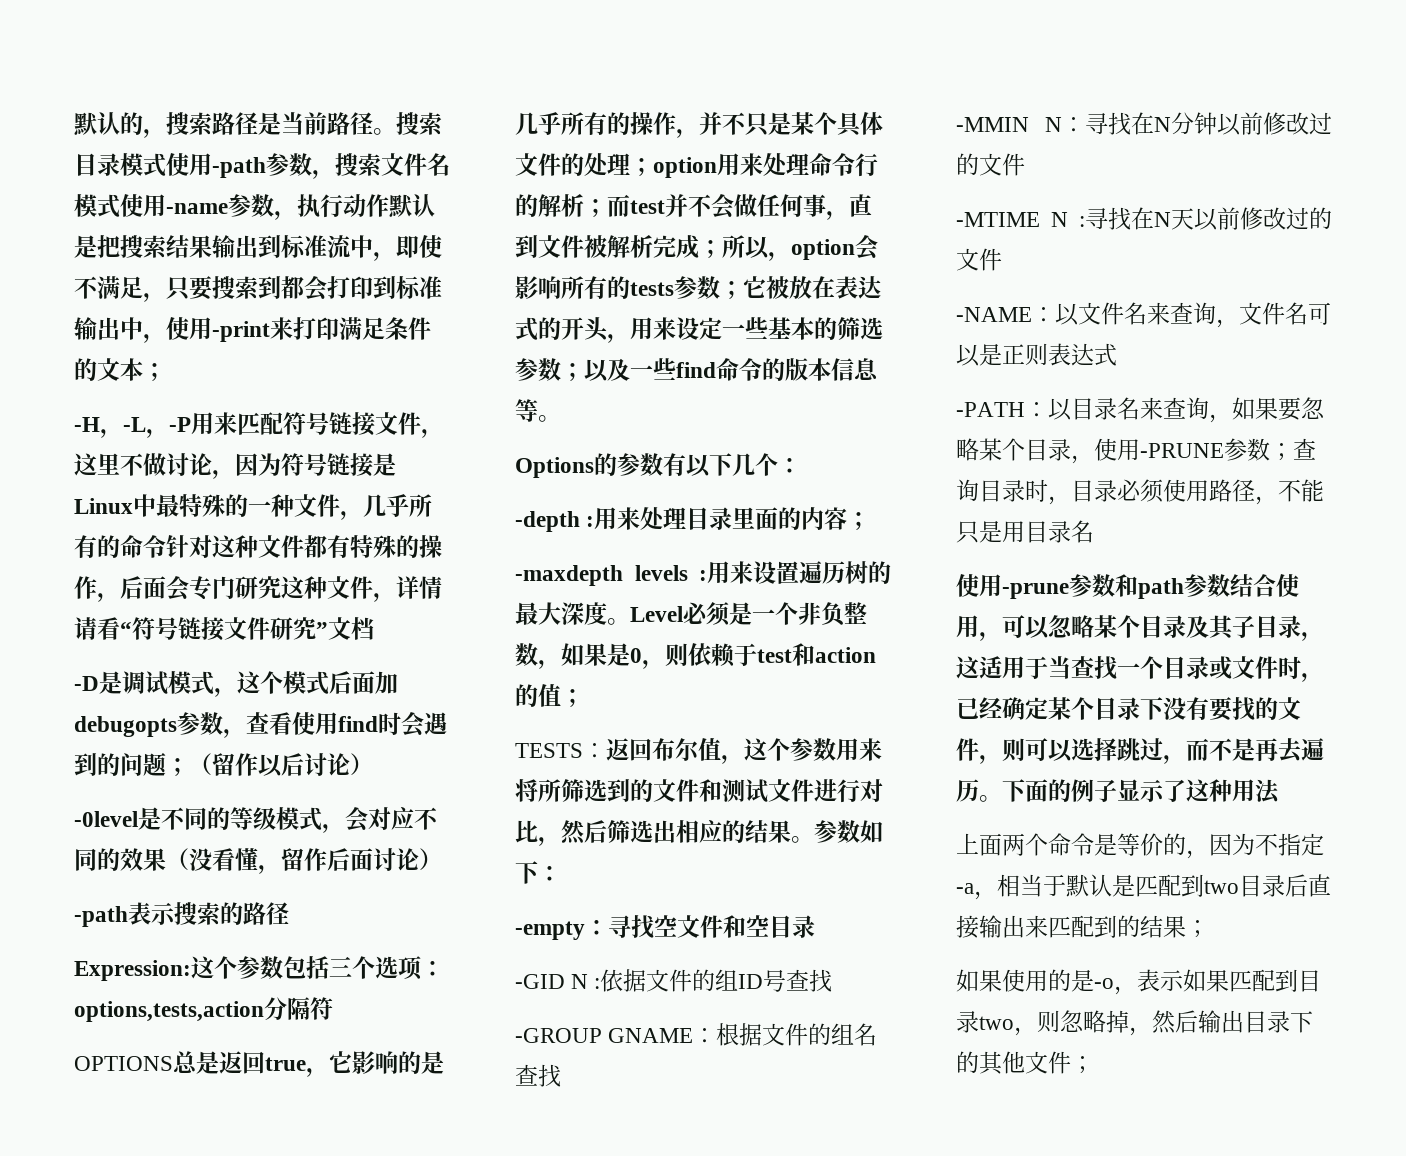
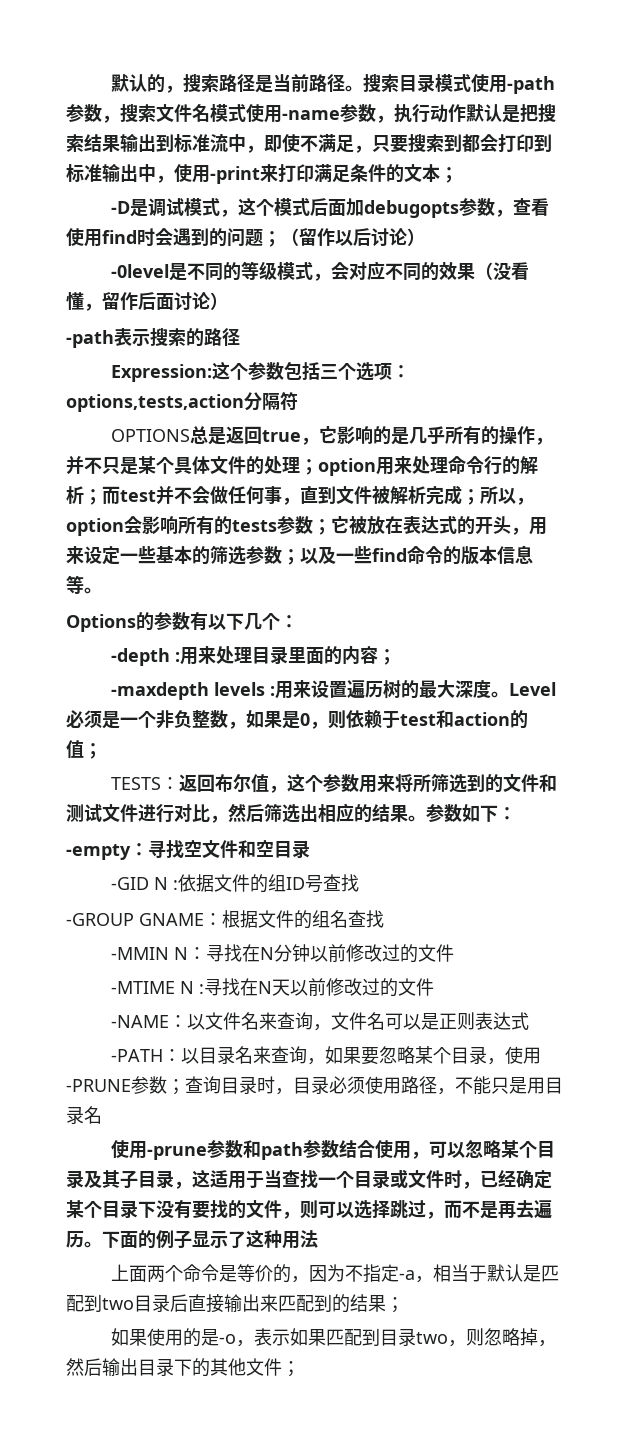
[74,412,444,438] [74,453,396,479] [74,494,432,520] [74,535,442,558] [74,576,442,602] [74,617,374,641] // -H，-L，-P用来匹配符号链接文件，这里不做讨论，因为符号链接是Linux中最特殊的一种文件，几乎所有的命令针对这种文件都有特殊的操作，后面会专门研究这种文件，详情请看“符号链接文件研究”文档 -> (458, 175) none

